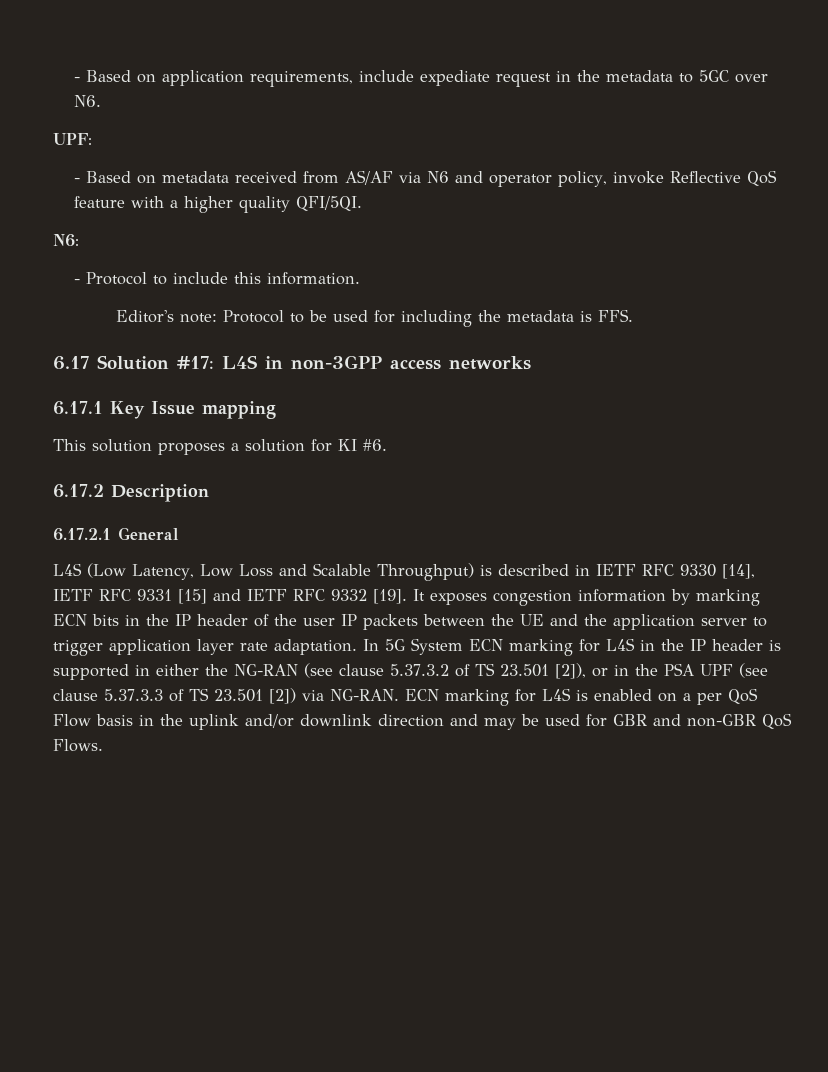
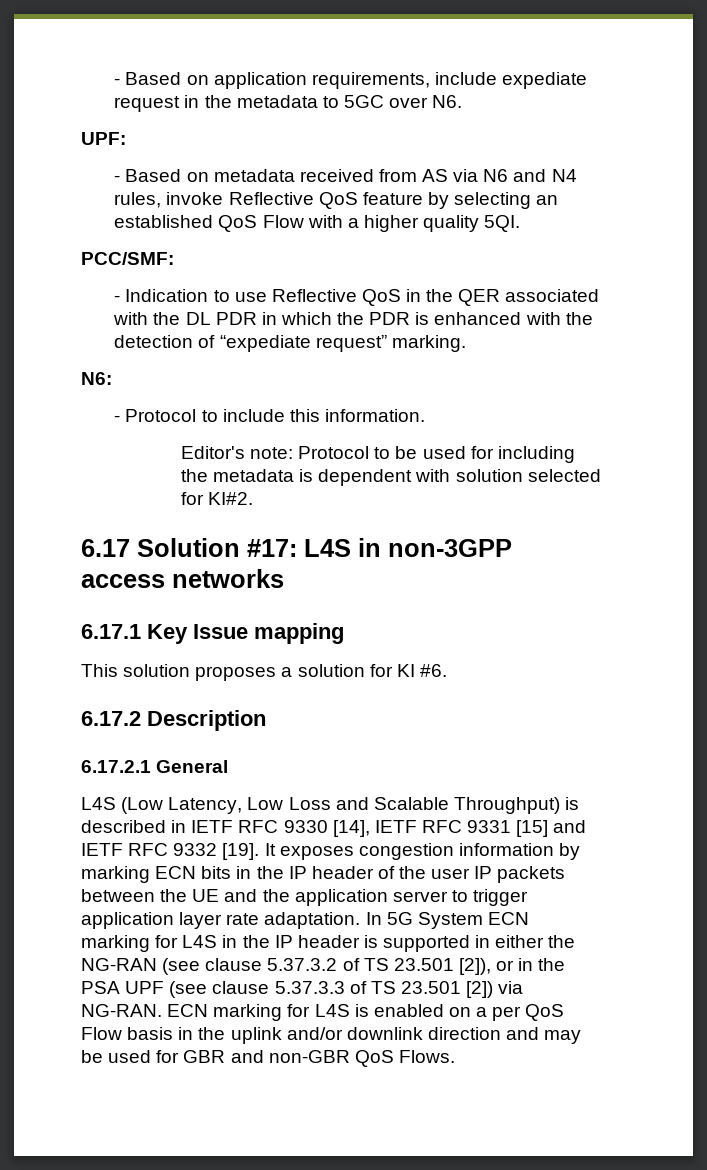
[345,170,394,185] AS/AF -> [422,169,449,182] AS
[489,171,608,187] operator policy, -> [551,169,577,182] [114,192,162,208] N4 rules,
[131,196,363,213] with a higher quality QFI/5QI. -> [427,192,559,209] [114,215,521,232] [81,252,174,265] [114,289,600,306] [113,312,593,325] [114,335,466,352] by selecting an established QoS Flow with a higher quality 5QI. // PCC/SMF: // - Indication to use Reflective QoS in the QER associated with the DL PDR in which the PDR is enhanced with the detection of “expediate request” marking.
[598,309,634,322] FFS. -> [318,469,601,486] [180,492,253,505] dependent with solution selected for KI#2.

